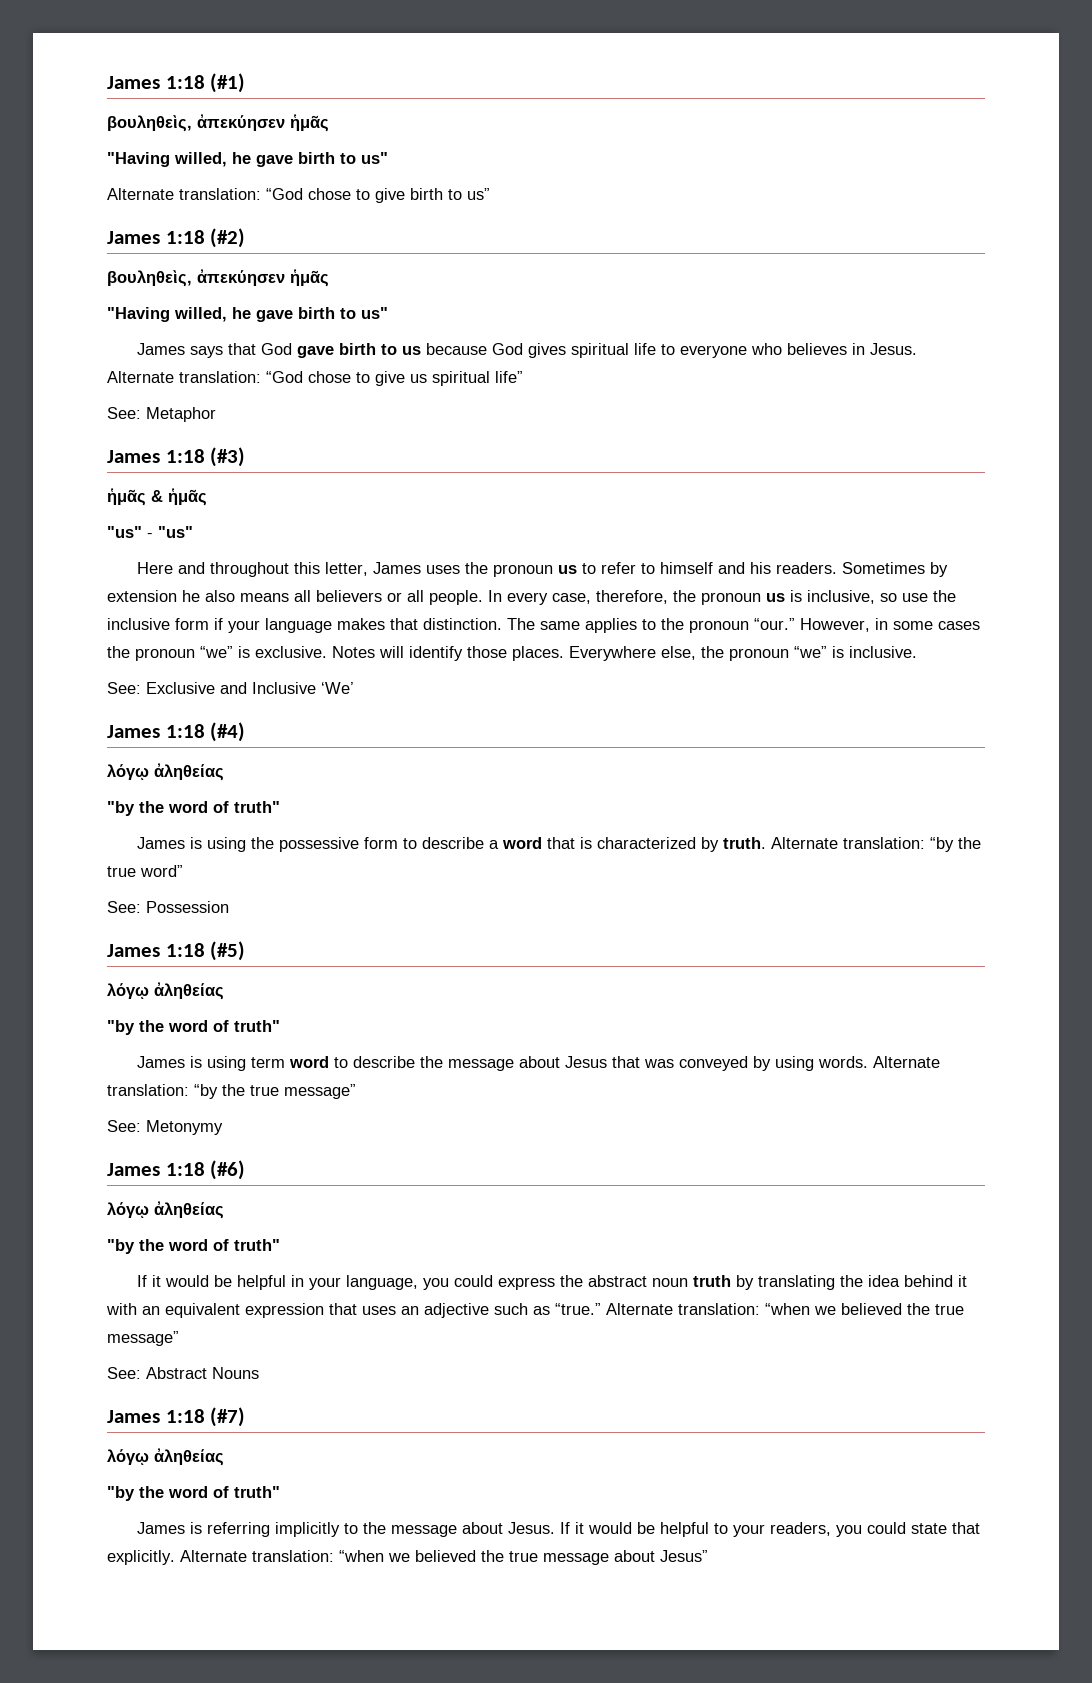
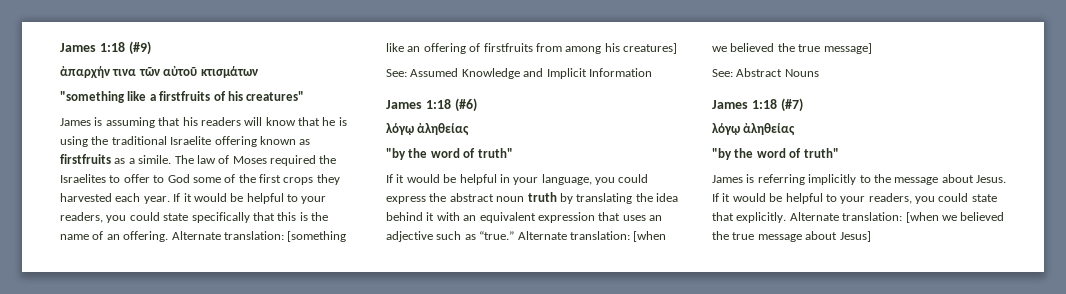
[107,73,246,93] [107,114,329,132] [107,152,388,167] [107,188,490,203] [107,228,246,248] [107,269,329,287] [107,307,388,322] [136,343,917,358] [107,371,523,386] [107,407,216,422] [107,447,246,467] [107,488,207,506] [107,526,193,538] [136,562,948,577] [107,590,956,605] [107,618,980,633] [107,646,917,661] [107,682,354,694] [107,722,246,742] [107,763,224,781] [107,801,280,816] [136,837,981,852] [107,865,183,877] [107,901,229,913] [107,941,246,961] [107,982,224,1000] [107,1020,280,1035] [136,1056,940,1071] [107,1084,356,1099] [107,1120,223,1135] James 1:18 (#1) // βουληθεὶς, ἀπεκύησεν ἡμᾶς // "Having willed, he gave birth to us" // Alternate translation: “God chose to give birth to us” // James 1:18 (#2) // βουληθεὶς, ἀπεκύησεν ἡμᾶς // "Having willed, he gave birth to us" // James says that God gave birth to us because God gives spiritual life to everyone who believes in Jesus. Alternate translation: “God chose to give us spiritual life” // See: Metaphor // James 1:18 (#3) // ἡμᾶς & ἡμᾶς // "us" - "us" // Here and throughout this letter, James uses the pronoun us to refer to himself and his readers. Sometimes by extension he also means all believers or all people. In every case, therefore, the pronoun us is inclusive, so use the inclusive form if your language makes that distinction. The same applies to the pronoun “our.” However, in some cases the pronoun “we” is exclusive. Notes will identify those places. Everywhere else, the pronoun “we” is inclusive. // See: Exclusive and Inclusive ‘We’ // James 1:18 (#4) // λόγῳ ἀληθείας // "by the word of truth" // James is using the possessive form to describe a word that is characterized by truth. Alternate translation: “by the true word” // See: Possession // James 1:18 (#5) // λόγῳ ἀληθείας // "by the word of truth" // James is using term word to describe the message about Jesus that was conveyed by using words. Alternate translation: “by the true message” // See: Metonymy -> [60,41,151,55] [60,66,258,78] [60,91,305,103] [60,117,347,128] [60,136,311,147] [60,154,337,166] [60,174,340,185] [60,193,327,204] [60,212,328,223] [60,231,347,242] [386,43,677,54] [386,68,652,79] James 1:18 (#9) // ἀπαρχήν τινα τῶν αὐτοῦ κτισμάτων // "something like a firstfruits of his creatures" // James is assuming that his readers will know that he is using the traditional Israelite offering known as firstfruits as a simile. The law of Moses required the Israelites to offer to God some of the first crops they harvested each year. If it would be helpful to your readers, you could state specifically that this is the name of an offering. Alternate translation: [something like an offering of firstfruits from among his creatures] // See: Assumed Knowledge and Implicit Information
[765,1303,964,1315] [107,1331,179,1346] “when we believed the true message” -> [633,231,667,242] [712,43,872,54] [when we believed the true message]
[339,1550,384,1562] “when -> [905,212,939,223] [when
[660,1550,708,1562] Jesus” -> [839,231,871,242] Jesus]

